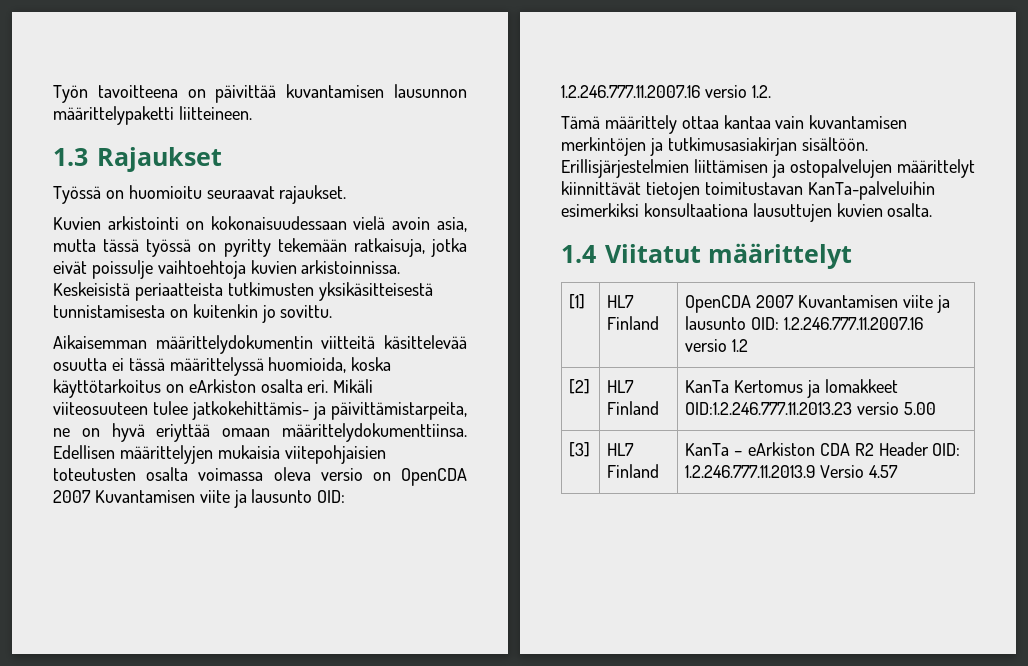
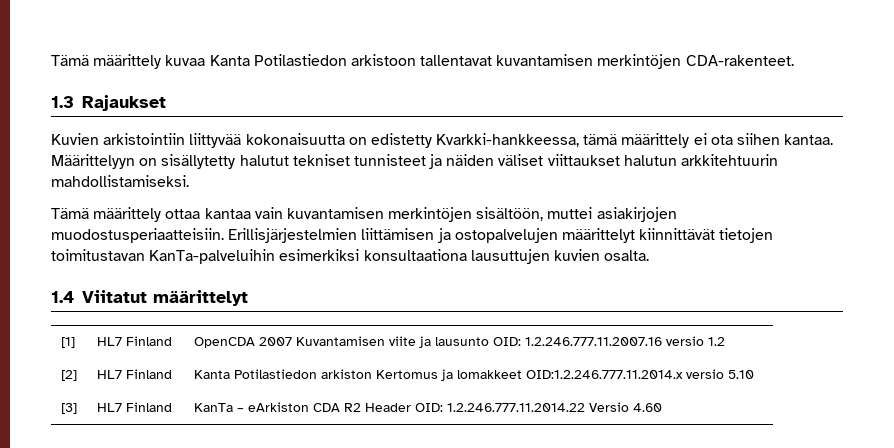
[53,84,467,103] [53,106,252,125] [53,147,222,172] [53,185,347,204] [53,216,467,232] [53,238,467,257] [53,260,401,279] [53,282,433,301] [53,304,333,323] [53,335,467,354] [53,357,392,376] [53,379,374,398] [53,401,467,420] [53,423,467,442] [53,445,386,464] [53,467,468,486] [53,489,346,508] [561,85,771,98] Työn tavoitteena on päivittää kuvantamisen lausunnon määrittelypaketti liitteineen. // 1.3 Rajaukset // Työssä on huomioitu seuraavat rajaukset. // Kuvien arkistointi on kokonaisuudessaan vielä avoin asia, mutta tässä työssä on pyritty tekemään ratkaisuja, jotka eivät poissulje vaihtoehtoja kuvien arkistoinnissa. Keskeisistä periaatteista tutkimusten yksikäsitteisestä tunnistamisesta on kuitenkin jo sovittu. // Aikaisemman määrittelydokumentin viitteitä käsittelevää osuutta ei tässä määrittelyssä huomioida, koska käyttötarkoitus on eArkiston osalta eri. Mikäli viiteosuuteen tulee jatkokehittämis- ja päivittämistarpeita, ne on hyvä eriyttää omaan määrittelydokumenttiinsa. Edellisen määrittelyjen mukaisia viitepohjaisien toteutusten osalta voimassa oleva versio on OpenCDA 2007 Kuvantamisen viite ja lausunto OID: 1.2.246.777.11.2007.16 versio 1.2. -> [51,54,794,69] [51,95,166,111] [51,133,834,148] [51,154,779,169] [51,175,189,187] Tämä määrittely kuvaa Kanta Potilastiedon arkistoon tallentavat kuvantamisen merkintöjen CDA-rakenteet. // 1.3 Rajaukset // Kuvien arkistointiin liittyvää kokonaisuutta on edistetty Kvarkki-hankkeessa, tämä määrittely ei ota siihen kantaa. Määrittelyyn on sisällytetty halutut tekniset tunnisteet ja näiden väliset viittaukset halutun arkkitehtuurin mahdollistamiseksi.
[649,137,868,156] ja tutkimusasiakirjan sisältöön. -> [476,207,677,222] [51,228,224,243] sisältöön, muttei asiakirjojen muodostusperiaatteisiin.
[685,379,898,398] [685,402,937,415] KanTa Kertomus ja lomakkeet OID:1.2.246.777.11.2013.23 versio 5.00 -> [193,369,754,381] Kanta Potilastiedon arkiston Kertomus ja lomakkeet OID:1.2.246.777.11.2014.x versio 5.10
[685,465,899,478] 1.2.246.777.11.2013.9 Versio 4.57 -> [446,402,662,412] 1.2.246.777.11.2014.22 Versio 4.60

